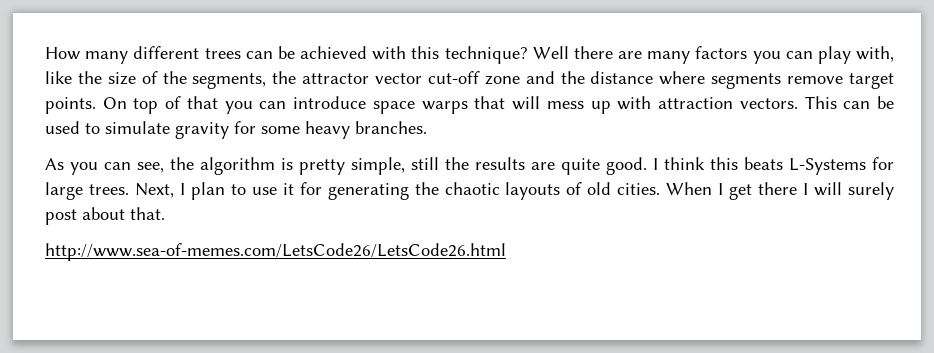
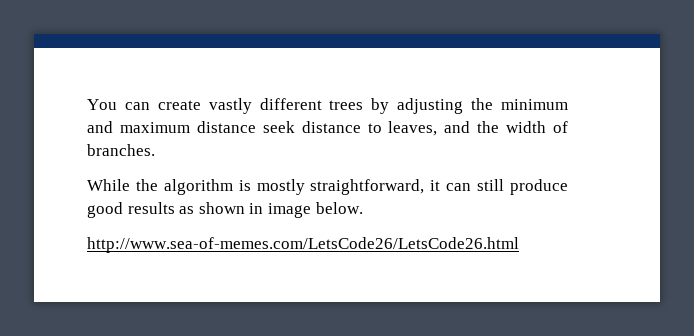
[45,46,894,64] [45,71,894,89] [45,96,894,114] [45,121,427,139] [45,157,894,175] [45,182,895,200] [45,207,165,225] How many different trees can be achieved with this technique? Well there are many factors you can play with, like the size of the segments, the attractor vector cut-off zone and the distance where segments remove target points. On top of that you can introduce space warps that will mess up with attraction vectors. This can be used to simulate gravity for some heavy branches. // As you can see, the algorithm is pretty simple, still the results are quite good. I think this beats L-Systems for large trees. Next, I plan to use it for generating the chaotic layouts of old cities. When I get there I will surely post about that. -> [87,98,569,114] [87,121,568,136] [87,144,155,156] [87,179,569,195] [87,202,363,218] You can create vastly different trees by adjusting the minimum and maximum distance seek distance to leaves, and the width of branches. // While the algorithm is mostly straightforward, it can still produce good results as shown in image below.

